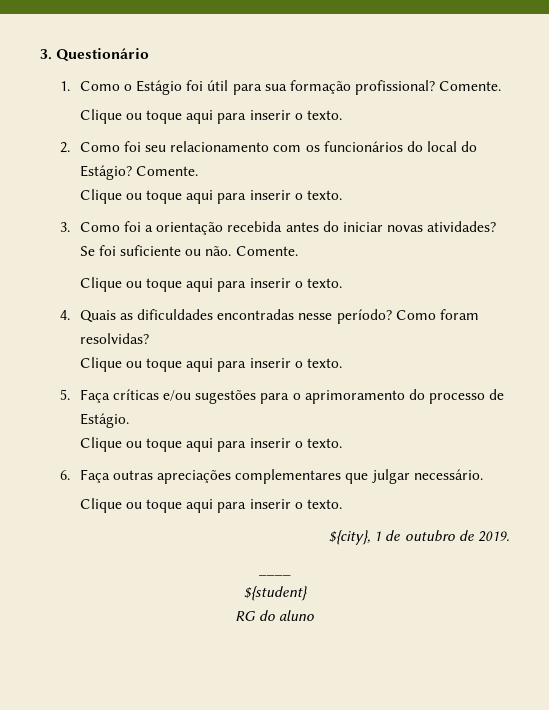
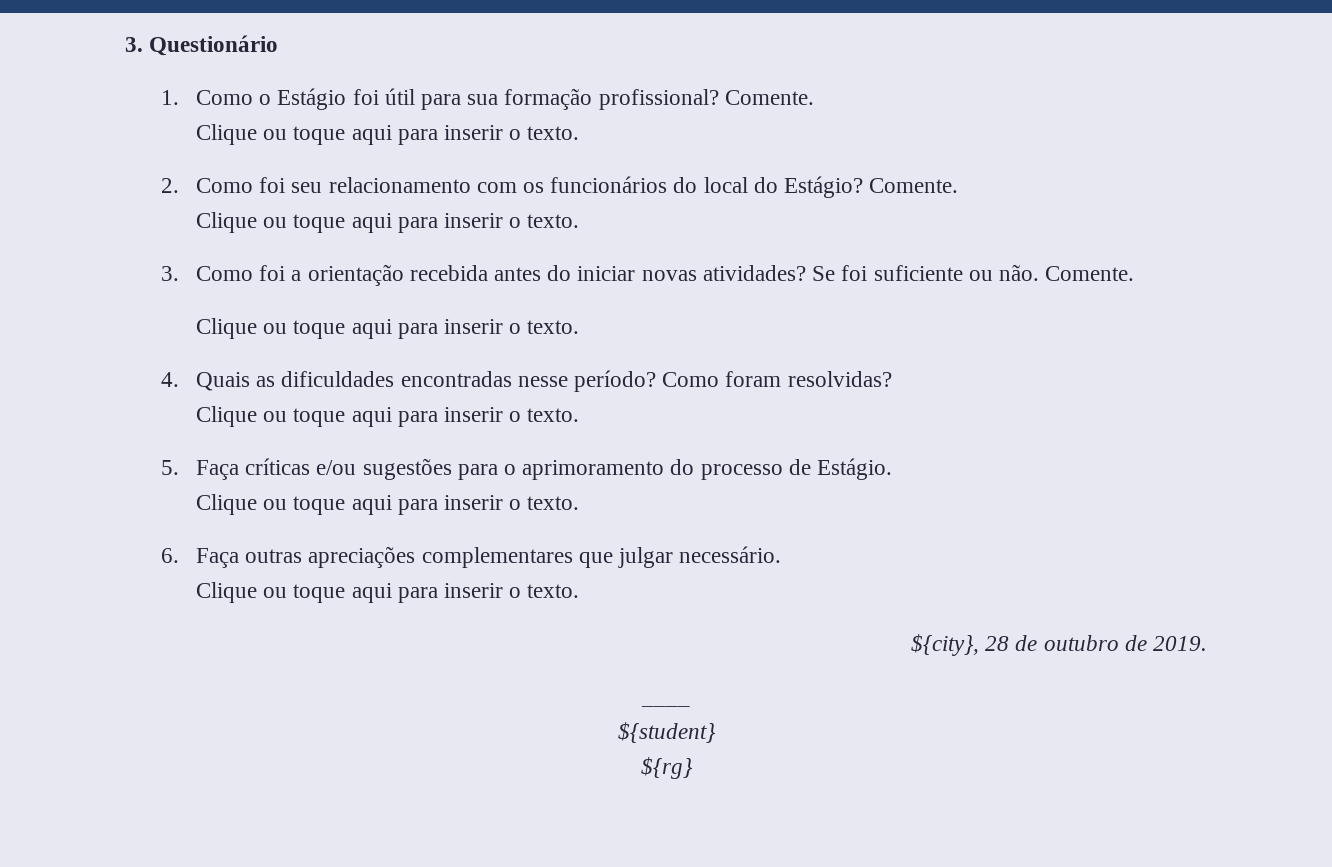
[374,531,382,541] 1 -> [985,636,1010,651] 28
[234,610,315,621] RG do aluno -> [640,757,692,779] ${rg}

